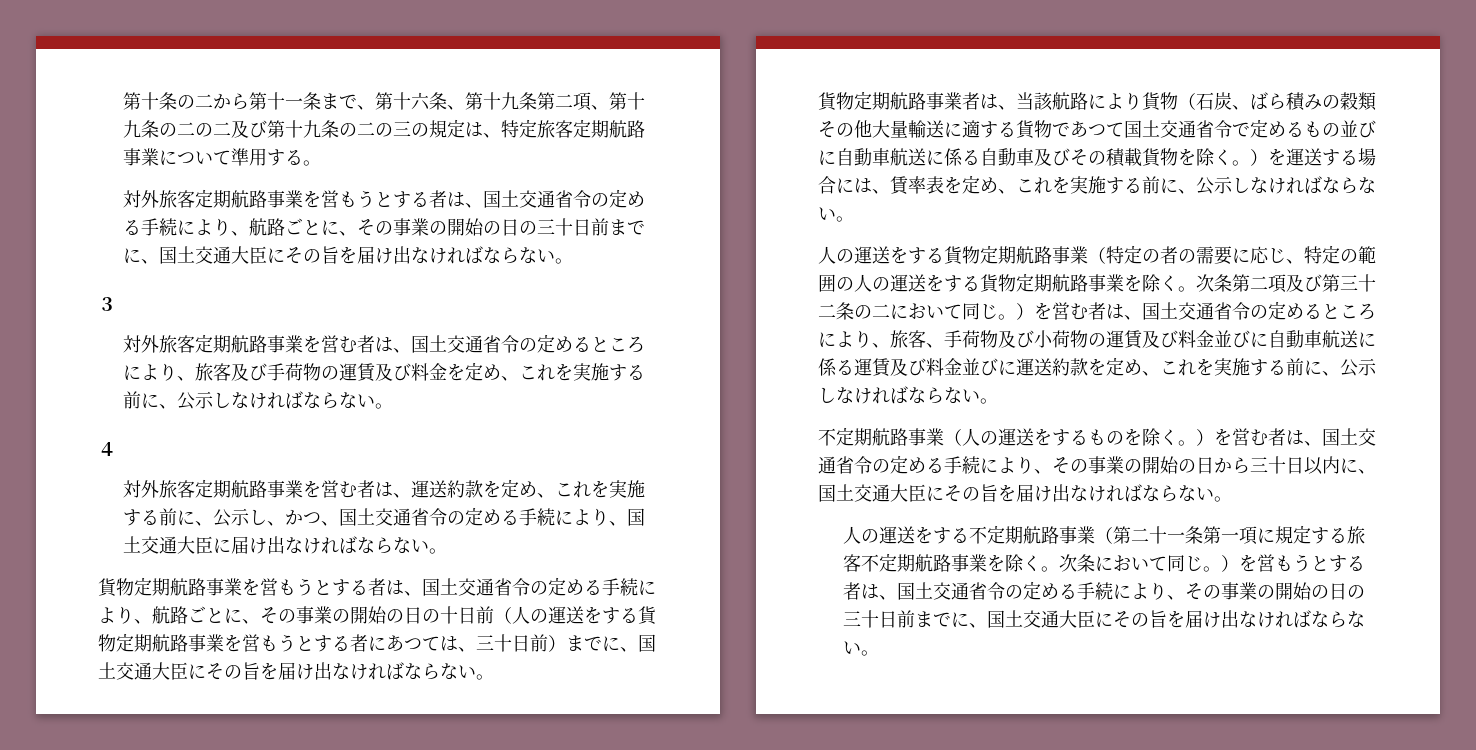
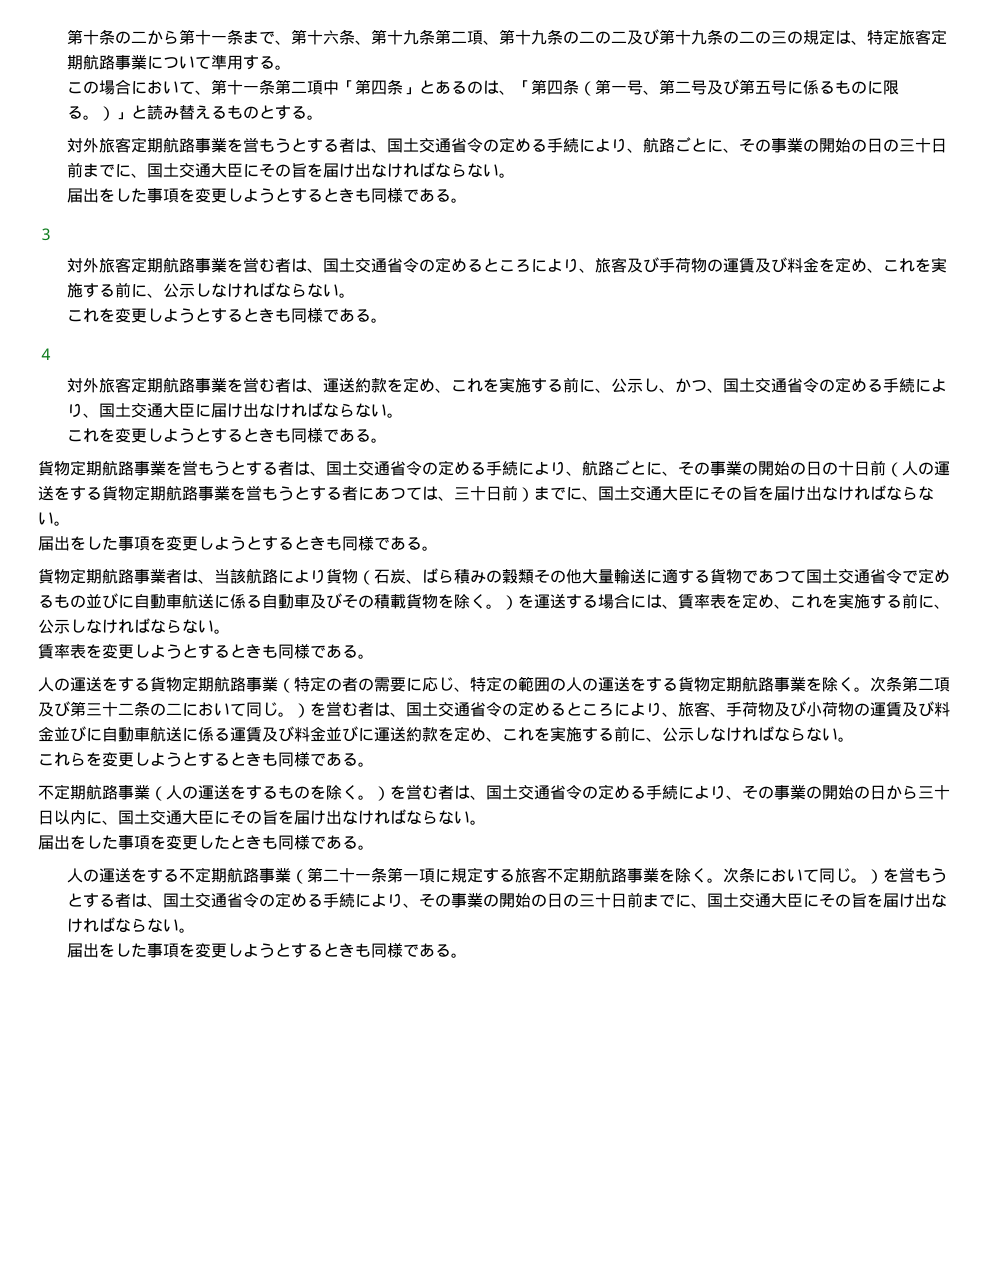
(321, 163) none -> [66,79,899,96] [66,105,323,121] // この場合において、第十一条第二項中「第四条」とあるのは、「第四条（第一号、第二号及び第五号に係るものに限る。）」と読み替えるものとする。
(573, 261) none -> [66,188,467,203] // 届出をした事項を変更しようとするときも同様である。
(393, 406) none -> [66,308,387,323] // これを変更しようとするときも同様である。
(447, 551) none -> [66,428,387,443] // これを変更しようとするときも同様である。
(494, 677) none -> [38,536,438,551] // 届出をした事項を変更しようとするときも同様である。
(854, 219) none -> [38,643,374,659] // 賃率表を変更しようとするときも同様である。
(998, 401) none -> [38,752,374,767] // これらを変更しようとするときも同様である。
(1232, 499) none -> [38,835,374,850] // 届出をした事項を変更したときも同様である。
(879, 653) none -> [66,943,467,958] // 届出をした事項を変更しようとするときも同様である。

